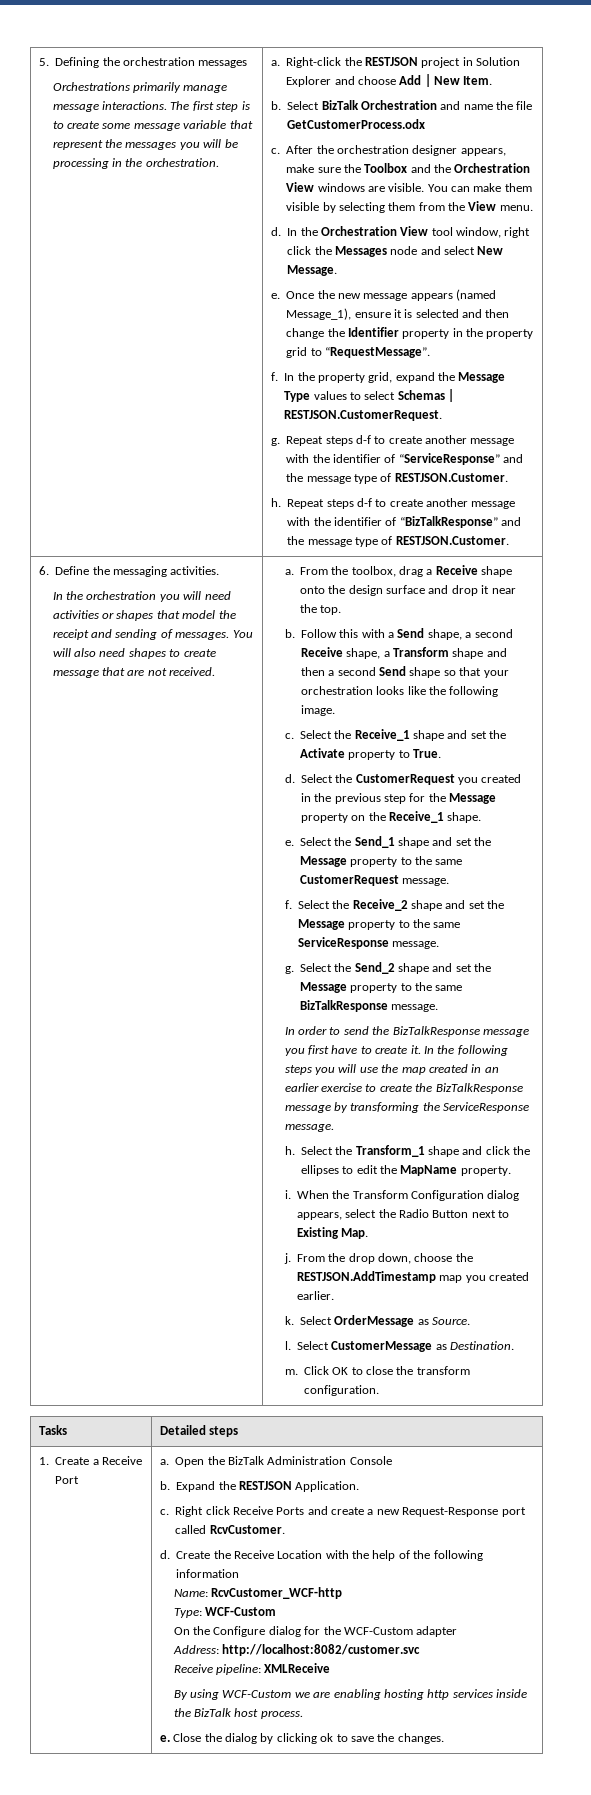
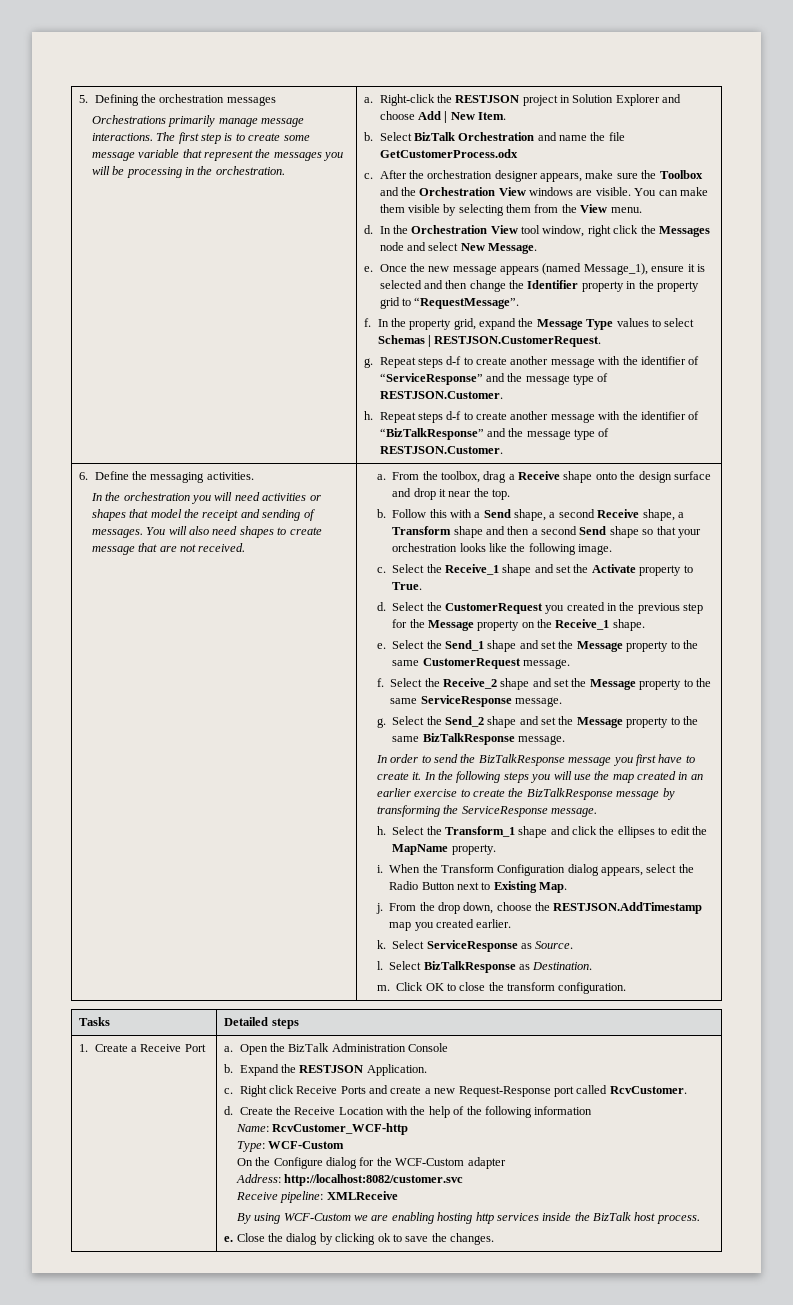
[334,1315,415,1327] OrderMessage -> [426,940,518,952] ServiceResponse
[331,1341,433,1352] CustomerMessage -> [423,961,516,973] BizTalkResponse

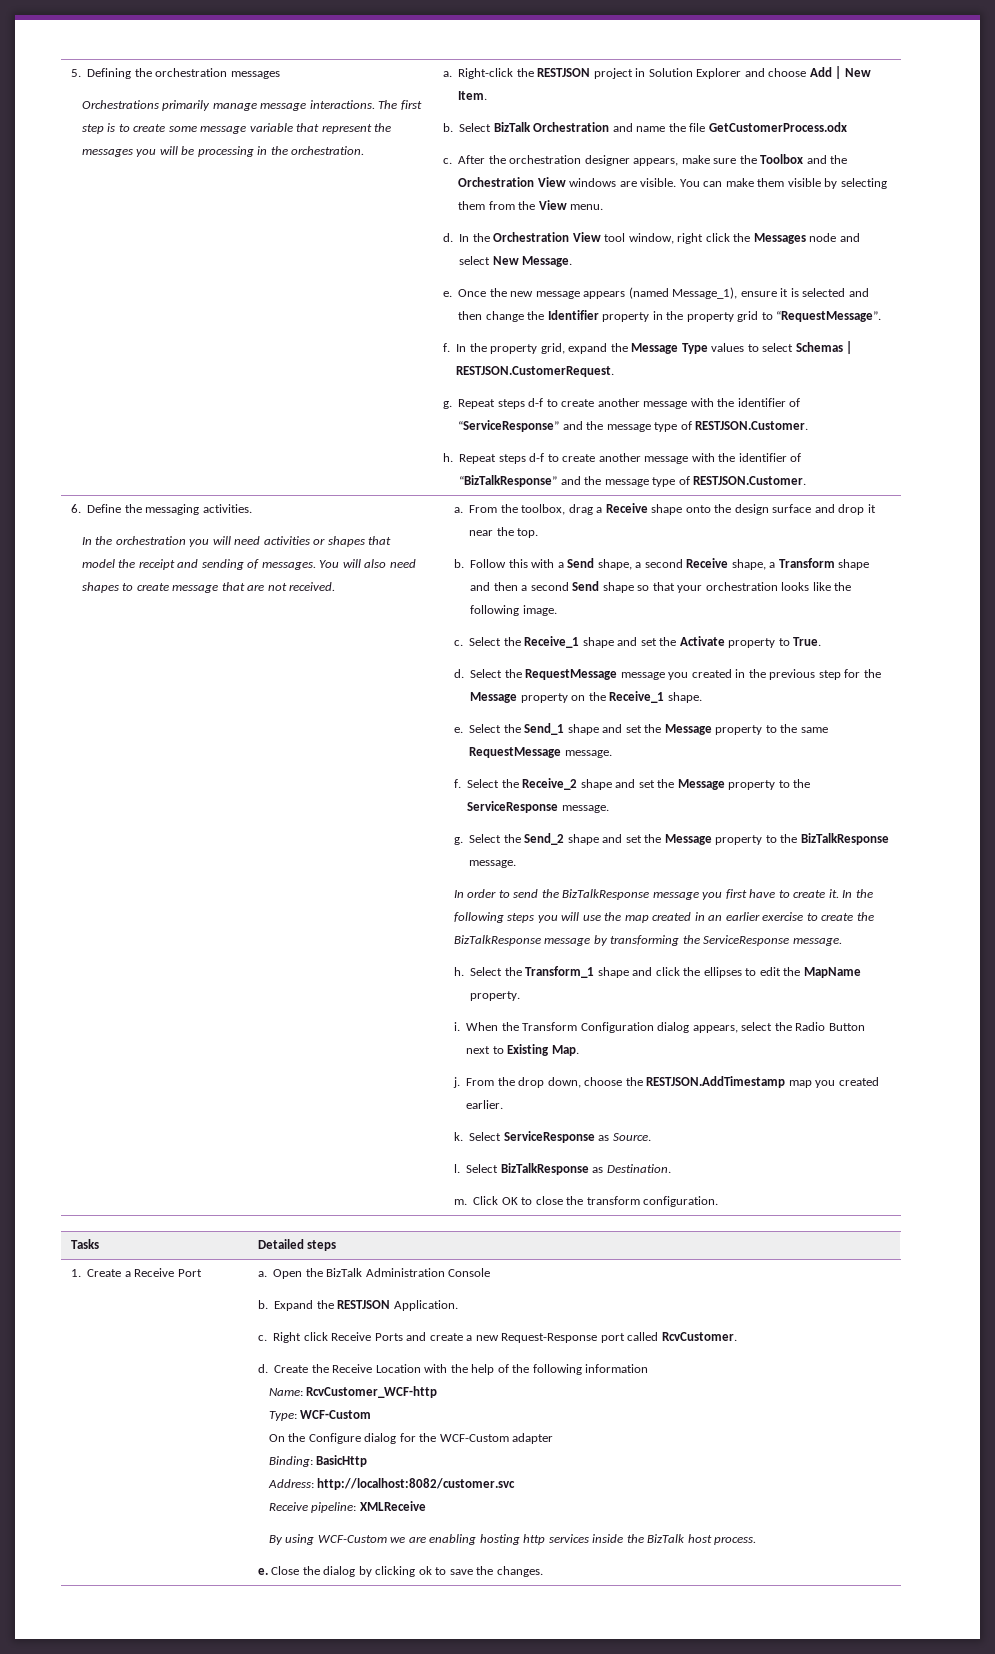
[444,603,543,614] CustomerRequest -> [525,669,665,680] RequestMessage message
[422,658,521,669] CustomerRequest -> [469,747,562,758] RequestMessage
[390,698,418,704] same -> (811, 783) none
[392,736,420,742] same -> (798, 838) none
(506, 1163) none -> [268,1455,368,1467] // Binding: BasicHttp

